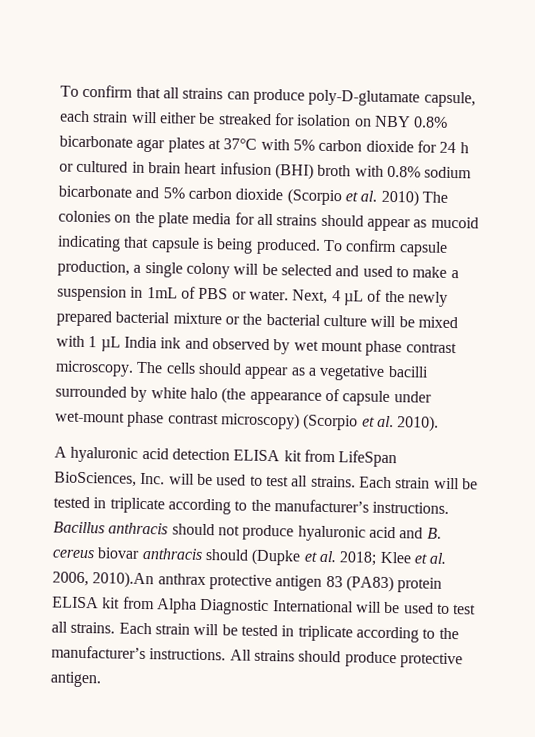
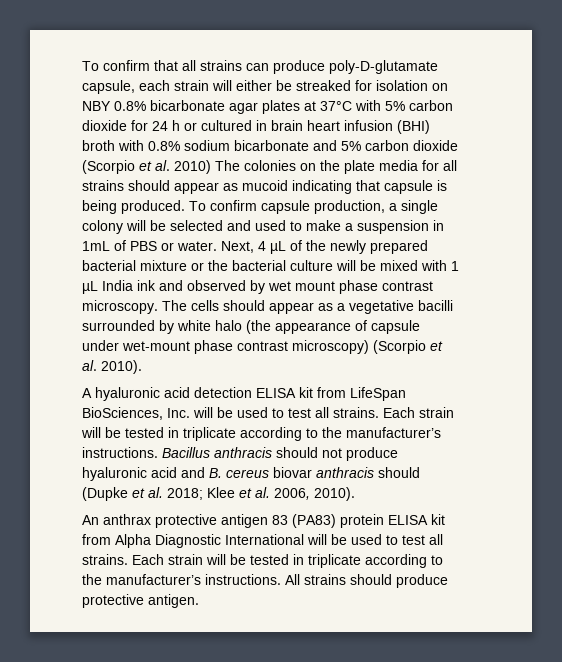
[92,571,155,589] 2010).An -> [314,487,355,501] [82,515,99,525] 2010). // An

